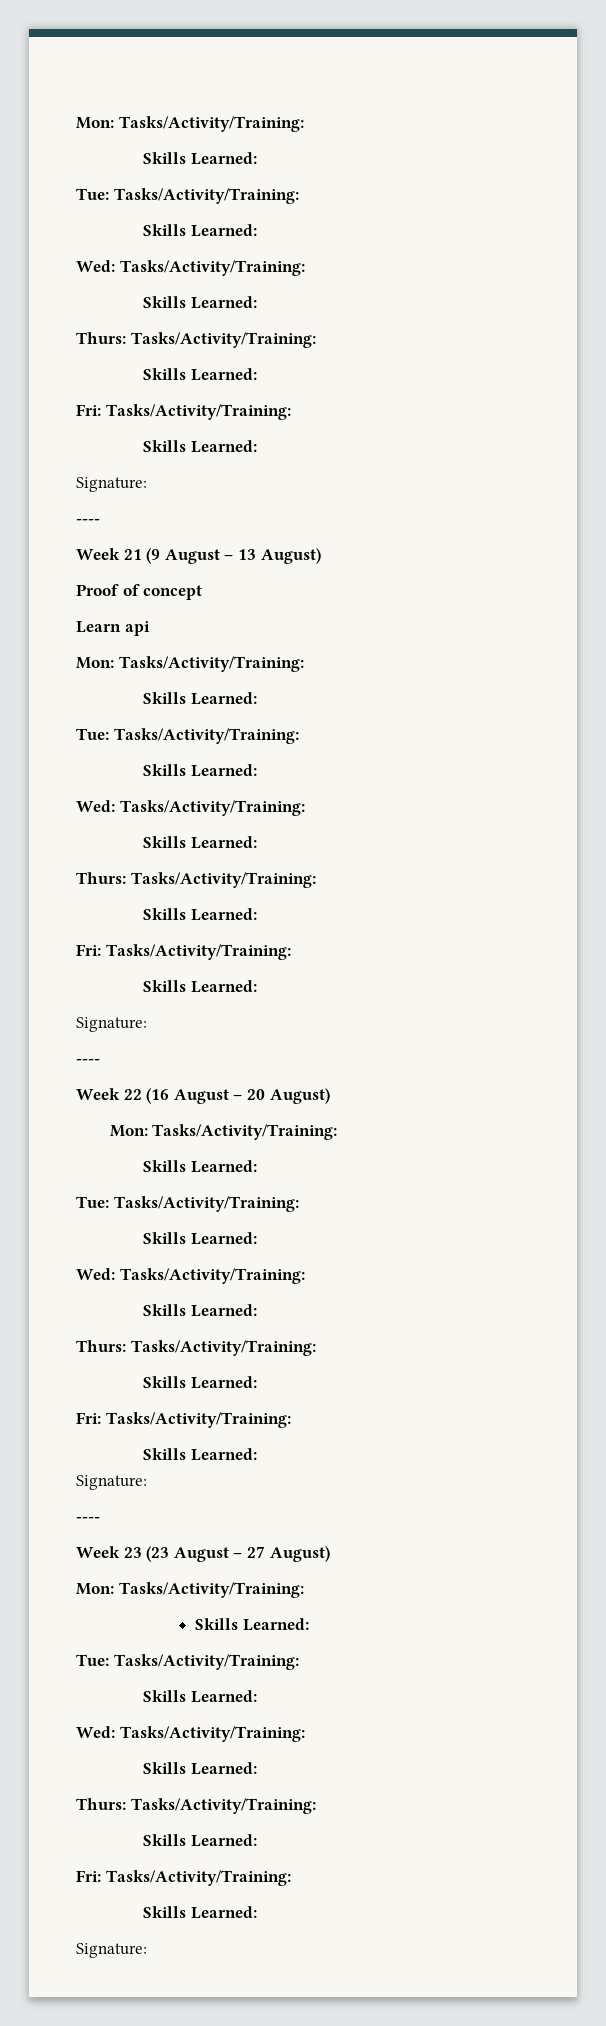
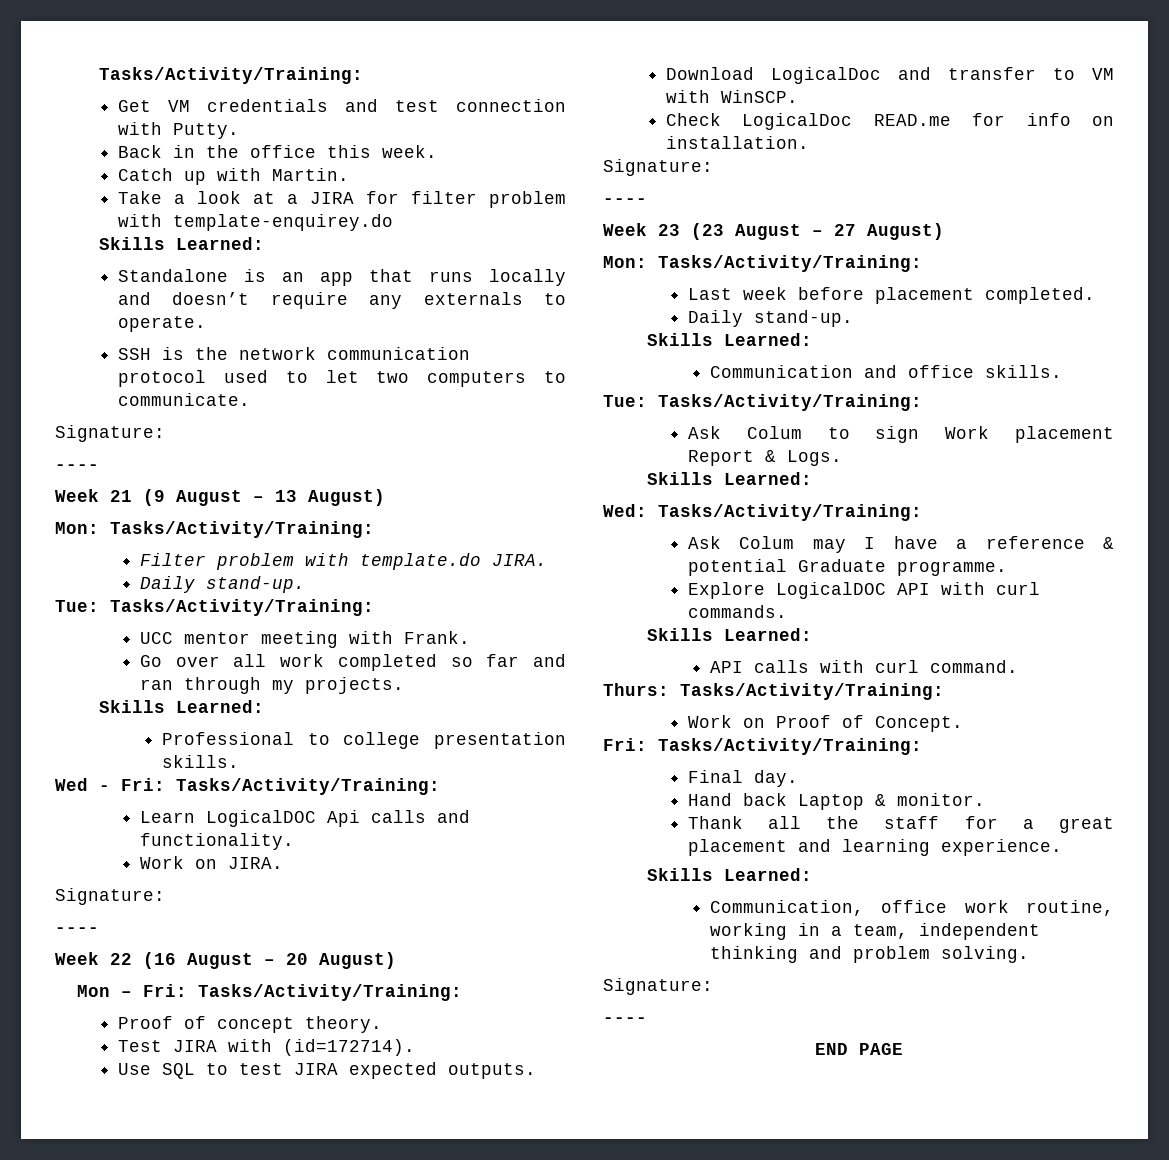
[76,116,304,132] [143,152,257,165] [76,188,299,204] [143,224,257,237] [76,260,305,276] [143,296,257,309] [76,332,316,348] [143,368,257,381] [76,404,291,420] [143,440,257,453] Mon: Tasks/Activity/Training: // Skills Learned: // Tue: Tasks/Activity/Training: // Skills Learned: // Wed: Tasks/Activity/Training: // Skills Learned: // Thurs: Tasks/Activity/Training: // Skills Learned: // Fri: Tasks/Activity/Training: // Skills Learned: -> [98,67,363,84] [117,99,566,112] [117,122,239,139] [117,145,437,158] [117,168,349,185] [117,191,566,208] [117,214,393,231] [98,237,264,250] [117,269,566,286] [117,292,566,309] [117,316,206,332] [117,347,470,360] [117,370,566,387] [117,393,250,406] Tasks/Activity/Training: // Get VM credentials and test connection with Putty. // Back in the office this week. // Catch up with Martin. // Take a look at a JIRA for filter problem with template-enquirey.do // Skills Learned: // Standalone is an app that runs locally and doesn’t require any externals to operate. // SSH is the network communication protocol used to let two computers to communicate.
[76,584,203,600] [76,621,150,636] [76,656,304,672] [143,692,257,705] [76,728,299,744] [143,764,257,777] [76,800,305,816] [143,836,257,849] [76,872,316,888] [143,908,257,921] [76,944,291,960] [143,980,257,993] Proof of concept // Learn api // Mon: Tasks/Activity/Training: // Skills Learned: // Tue: Tasks/Activity/Training: // Skills Learned: // Wed: Tasks/Activity/Training: // Skills Learned: // Thurs: Tasks/Activity/Training: // Skills Learned: // Fri: Tasks/Activity/Training: // Skills Learned: -> [55,521,374,538] [139,553,547,570] [139,576,305,593] [55,599,374,616] [139,631,470,648] [139,654,566,671] [139,677,404,694] [98,700,264,713] [161,732,566,749] [161,755,239,768] [55,778,440,795] [139,810,470,827] [139,833,294,850] [139,856,283,869] Mon: Tasks/Activity/Training: // Filter problem with template.do JIRA. // Daily stand-up. // Tue: Tasks/Activity/Training: // UCC mentor meeting with Frank. // Go over all work completed so far and ran through my projects. // Skills Learned: // Professional to college presentation skills. // Wed - Fri: Tasks/Activity/Training: // Learn LogicalDOC Api calls and functionality. // Work on JIRA.
[109,1124,338,1140] [143,1160,257,1173] [76,1196,299,1212] [143,1232,257,1245] [76,1268,305,1284] [143,1304,257,1317] [76,1340,316,1356] [143,1376,257,1389] [76,1412,291,1428] [143,1448,257,1461] Mon: Tasks/Activity/Training: // Skills Learned: // Tue: Tasks/Activity/Training: // Skills Learned: // Wed: Tasks/Activity/Training: // Skills Learned: // Thurs: Tasks/Activity/Training: // Skills Learned: // Fri: Tasks/Activity/Training: // Skills Learned: -> [76,984,462,1001] [117,1016,382,1033] [117,1039,415,1056] [117,1062,536,1079] [665,67,1114,84] [665,90,798,103] [665,113,1114,130] [665,136,809,149] Mon – Fri: Tasks/Activity/Training: // Proof of concept theory. // Test JIRA with (id=172714). // Use SQL to test JIRA expected outputs. // Download LogicalDoc and transfer to VM with WinSCP. // Check LogicalDoc READ.me for info on installation.
[195,1618,309,1631] [76,1654,299,1670] [143,1690,257,1703] [76,1726,305,1742] [143,1762,257,1775] [76,1798,316,1814] [143,1834,257,1847] [76,1870,291,1886] [143,1906,257,1919] [76,1943,147,1958] Skills Learned: // Tue: Tasks/Activity/Training: // Skills Learned: // Wed: Tasks/Activity/Training: // Skills Learned: // Thurs: Tasks/Activity/Training: // Skills Learned: // Fri: Tasks/Activity/Training: // Skills Learned: // Signature: -> [687,287,1095,304] [687,310,853,327] [646,333,812,346] [709,365,1062,378] [603,394,922,411] [687,426,1114,443] [687,450,842,466] [646,472,812,485] [603,504,922,521] [687,536,1114,553] [687,559,1007,576] [687,582,1040,599] [687,605,787,618] [646,628,812,641] [709,660,1018,673] [603,683,944,700] [687,715,963,732] [603,738,922,755] [687,770,798,787] [687,793,985,810] [687,816,1114,833] [687,839,1062,856] [646,868,812,881] [709,900,1114,916] [709,923,1040,940] [709,946,1029,963] [603,978,713,995] [603,1017,647,1023] [814,1043,903,1055] Last week before placement completed. // Daily stand-up. // Skills Learned: // Communication and office skills. // Tue: Tasks/Activity/Training: // Ask Colum to sign Work placement Report & Logs. // Skills Learned: // Wed: Tasks/Activity/Training: // Ask Colum may I have a reference & potential Graduate programme. // Explore LogicalDOC API with curl commands. // Skills Learned: // API calls with curl command. // Thurs: Tasks/Activity/Training: // Work on Proof of Concept. // Fri: Tasks/Activity/Training: // Final day. // Hand back Laptop & monitor. // Thank all the staff for a great placement and learning experience. // Skills Learned: // Communication, office work routine, working in a team, independent thinking and problem solving. // Signature: // ---- // END PAGE

